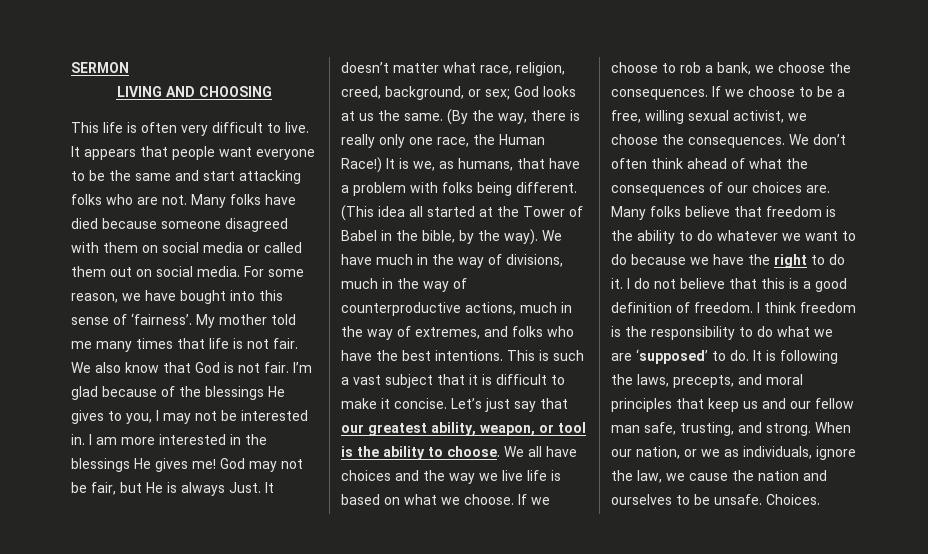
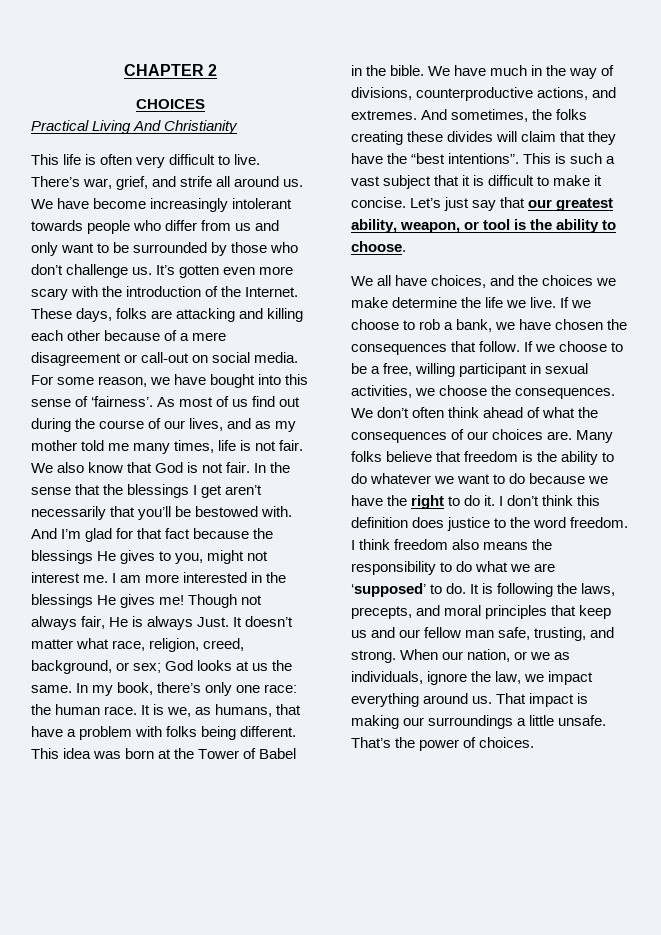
[71,62,129,73] [116,86,272,97] SERMON // LIVING AND CHOOSING -> [123,64,218,76] [136,99,205,109] [31,120,239,134] CHAPTER 2 // CHOICES // Practical Living And Christianity
[71,146,315,160] [71,170,301,184] [71,194,296,208] [71,218,288,232] [71,242,302,253] [71,266,132,277] It appears that people want everyone to be the same and start attacking folks who are not. Many folks have died because someone disagreed with them on social media or called them out -> [31,176,304,190] [31,198,293,212] [31,220,280,234] [31,242,299,256] [31,264,294,278] [31,286,299,300] [31,308,304,322] [31,330,227,341] [31,352,190,366] There’s war, grief, and strife all around us. We have become increasingly intolerant towards people who differ from us and only want to be surrounded by those who don’t challenge us. It’s gotten even more scary with the introduction of the Internet. These days, folks are attacking and killing each other because of a mere disagreement or call-out
[196,314,215,328] My -> [157,396,301,407] [31,418,297,432] As most of us find out during the course of our lives, and as my
[136,338,205,349] times that -> [174,440,215,453] times,
[293,362,312,373] [71,386,175,400] I’m glad because of -> [254,462,291,473] [31,484,263,498] [31,506,293,520] [31,528,250,542] In the sense that the blessings I get aren’t necessarily that you’ll be bestowed with. And I’m glad for that fact because
[156,410,308,424] [71,434,85,445] I may not be interested in. -> [207,550,269,564] [31,572,109,583] might not interest me.
[220,458,303,472] [71,482,142,495] God may not be fair, but -> [188,594,263,608] [31,616,106,630] Though not always fair,
[447,109,580,125] [341,134,545,148] [341,157,382,173] (By the way, there is really only one race, the Human Race!) -> [76,682,298,696] [31,704,138,715] In my book, there’s only one race: the human race.
[341,205,475,221] (This idea all started -> [31,748,155,759] This idea was born
[422,229,538,245] bible, by the way). -> [390,65,425,76] bible.
[341,278,467,292] [341,302,572,316] [341,326,574,340] [341,350,503,361] much in the way of counterproductive actions, much in the way of extremes, and folks who have the best intentions. -> [416,87,617,101] [351,109,588,122] [351,131,617,145] [351,153,520,164] counterproductive actions, and extremes. And sometimes, the folks creating these divides will claim that they have the “best intentions”.
(500, 451) none -> (406, 246) //
[341,470,391,481] choices -> [431,275,487,288] choices,
[449,470,561,484] [341,494,514,505] way we live life is based on what we choose. -> [542,275,617,286] [351,297,557,308] choices we make determine the life we live.
[778,62,851,73] [611,89,708,100] choose the consequences. -> [519,319,628,330] [351,341,521,355] have chosen the consequences that follow.
[688,110,784,123] sexual activist, -> [459,363,589,377] [351,385,412,398] participant in sexual activities,
[634,278,847,292] [611,302,690,313] do not believe that this is a good definition of -> [507,495,601,506] [351,517,567,531] don’t think this definition does justice to the word
[611,326,621,337] is -> [452,539,529,550] also means
[689,470,827,481] [611,494,820,505] cause the nation and ourselves to be unsafe. Choices. -> [548,671,594,685] [351,693,589,707] [351,715,607,729] [351,737,535,751] impact everything around us. That impact is making our surroundings a little unsafe. That’s the power of choices.

